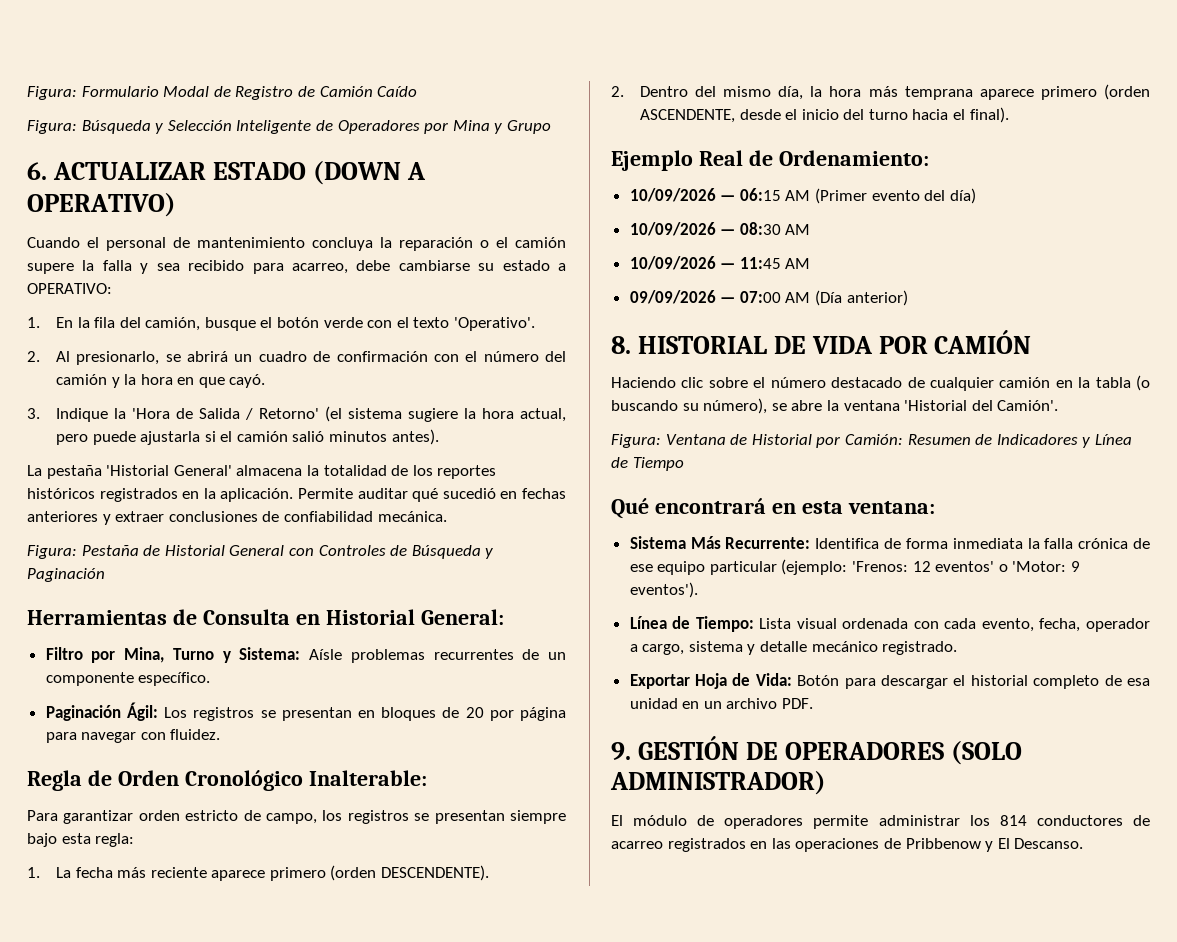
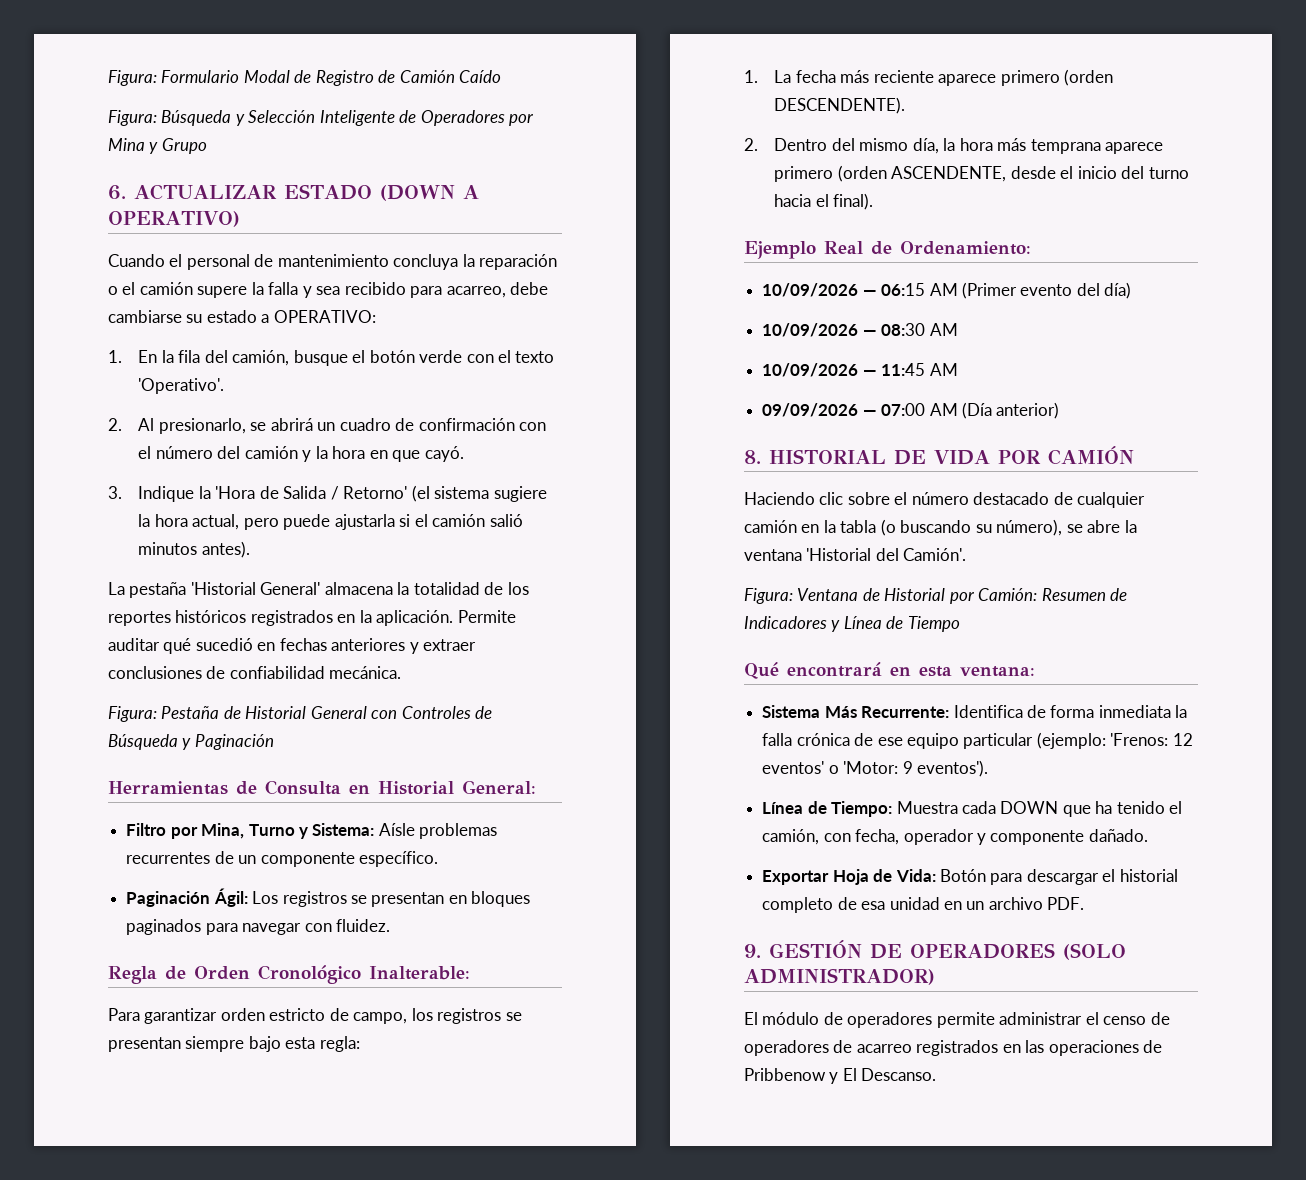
[442,707,566,721] de 20 por página -> [126,919,202,935] paginados
[759,618,1150,632] [629,641,958,655] Lista visual ordenada con cada evento, fecha, operador a cargo, sistema y detalle mecánico registrado. -> [896,801,1183,817] [762,829,1148,845] Muestra cada DOWN que ha tenido el camión, con fecha, operador y componente dañado.
[969,815,1123,826] los 814 conductores -> [1085,1012,1170,1025] [744,1040,829,1056] el censo de operadores

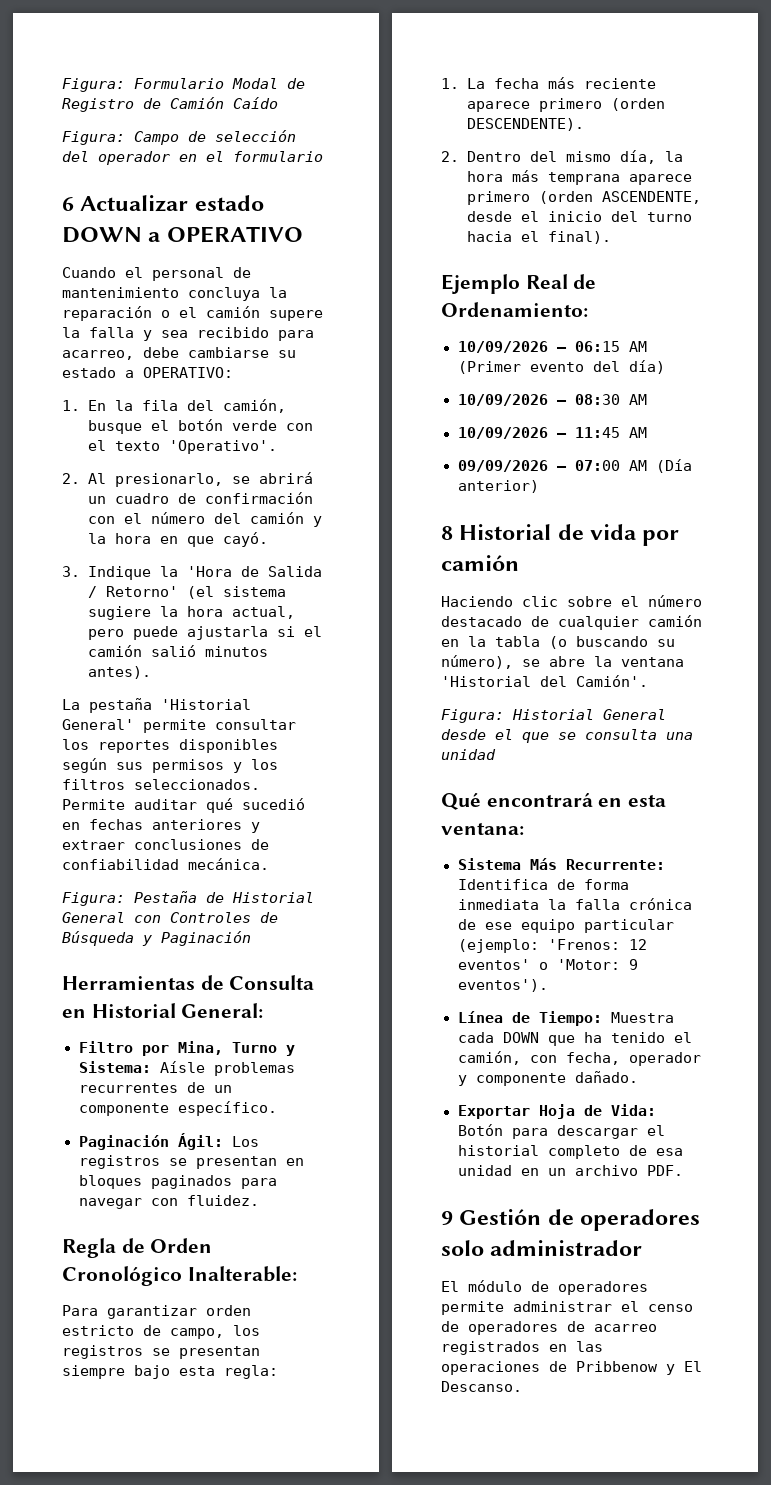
[161,110,535,126] [108,138,207,154] [108,184,479,201] [108,211,240,227] Búsqueda y Selección Inteligente de Operadores por Mina y Grupo // 6. ACTUALIZAR ESTADO (DOWN A OPERATIVO) -> [134,130,296,145] [62,151,323,165] [62,195,264,212] [62,226,303,243] Campo de selección del operador en el formulario // 6 Actualizar estado DOWN a OPERATIVO
[324,582,529,595] [108,610,454,626] almacena la totalidad de los reportes históricos registrados en la aplicación. -> [143,719,296,733] [62,739,278,753] [62,758,278,773] [62,779,260,790] permite consultar los reportes disponibles según sus permisos y los filtros seleccionados.
[744,446,1134,465] 8. HISTORIAL DE VIDA POR CAMIÓN -> [441,524,680,546] [441,555,519,571] 8 Historial de vida por camión
[797,588,1128,604] [744,616,960,632] Ventana de Historial por Camión: Resumen de Indicadores y Línea de Tiempo -> [512,709,666,720] [441,729,693,743] [441,749,496,760] Historial General desde el que se consulta una unidad
[744,940,1126,960] [744,968,935,985] 9. GESTIÓN DE OPERADORES (SOLO ADMINISTRADOR) -> [441,1209,701,1231] [441,1240,643,1256] 9 Gestión de operadores solo administrador

